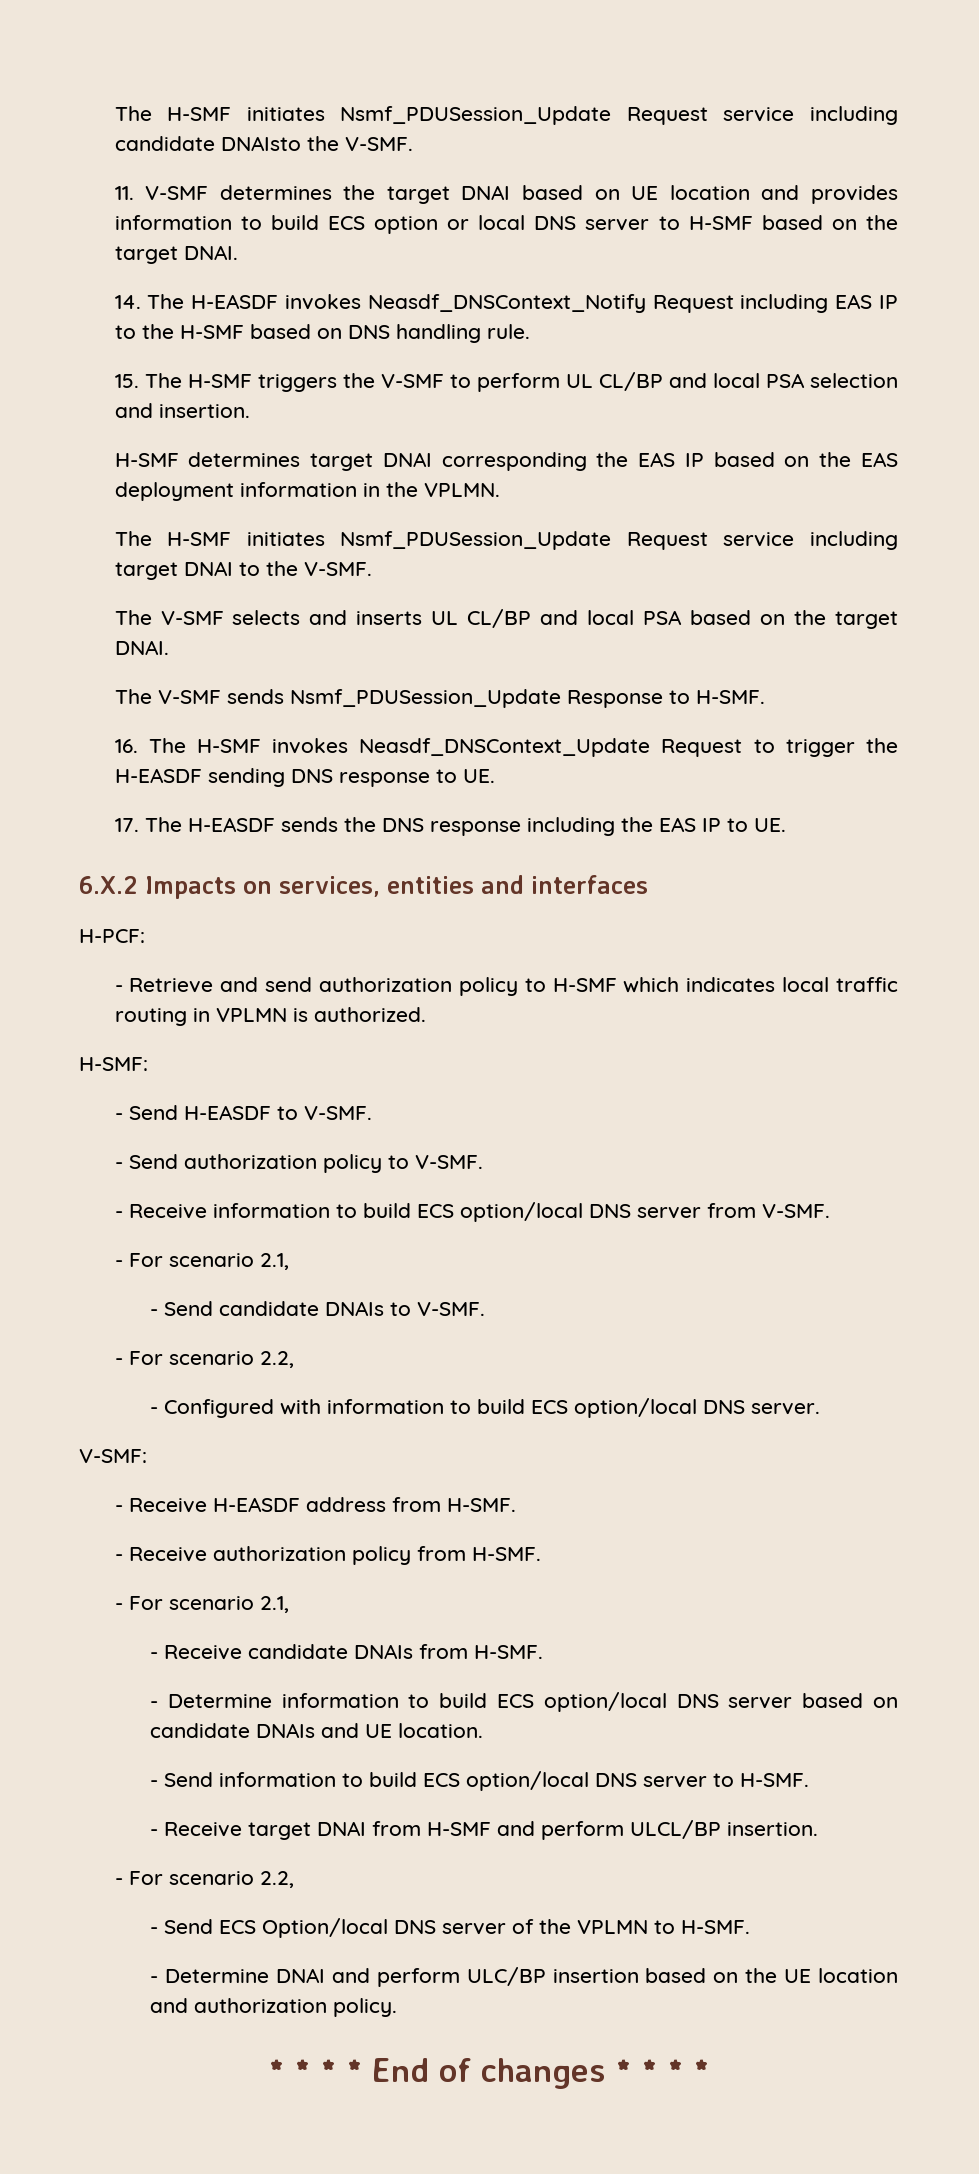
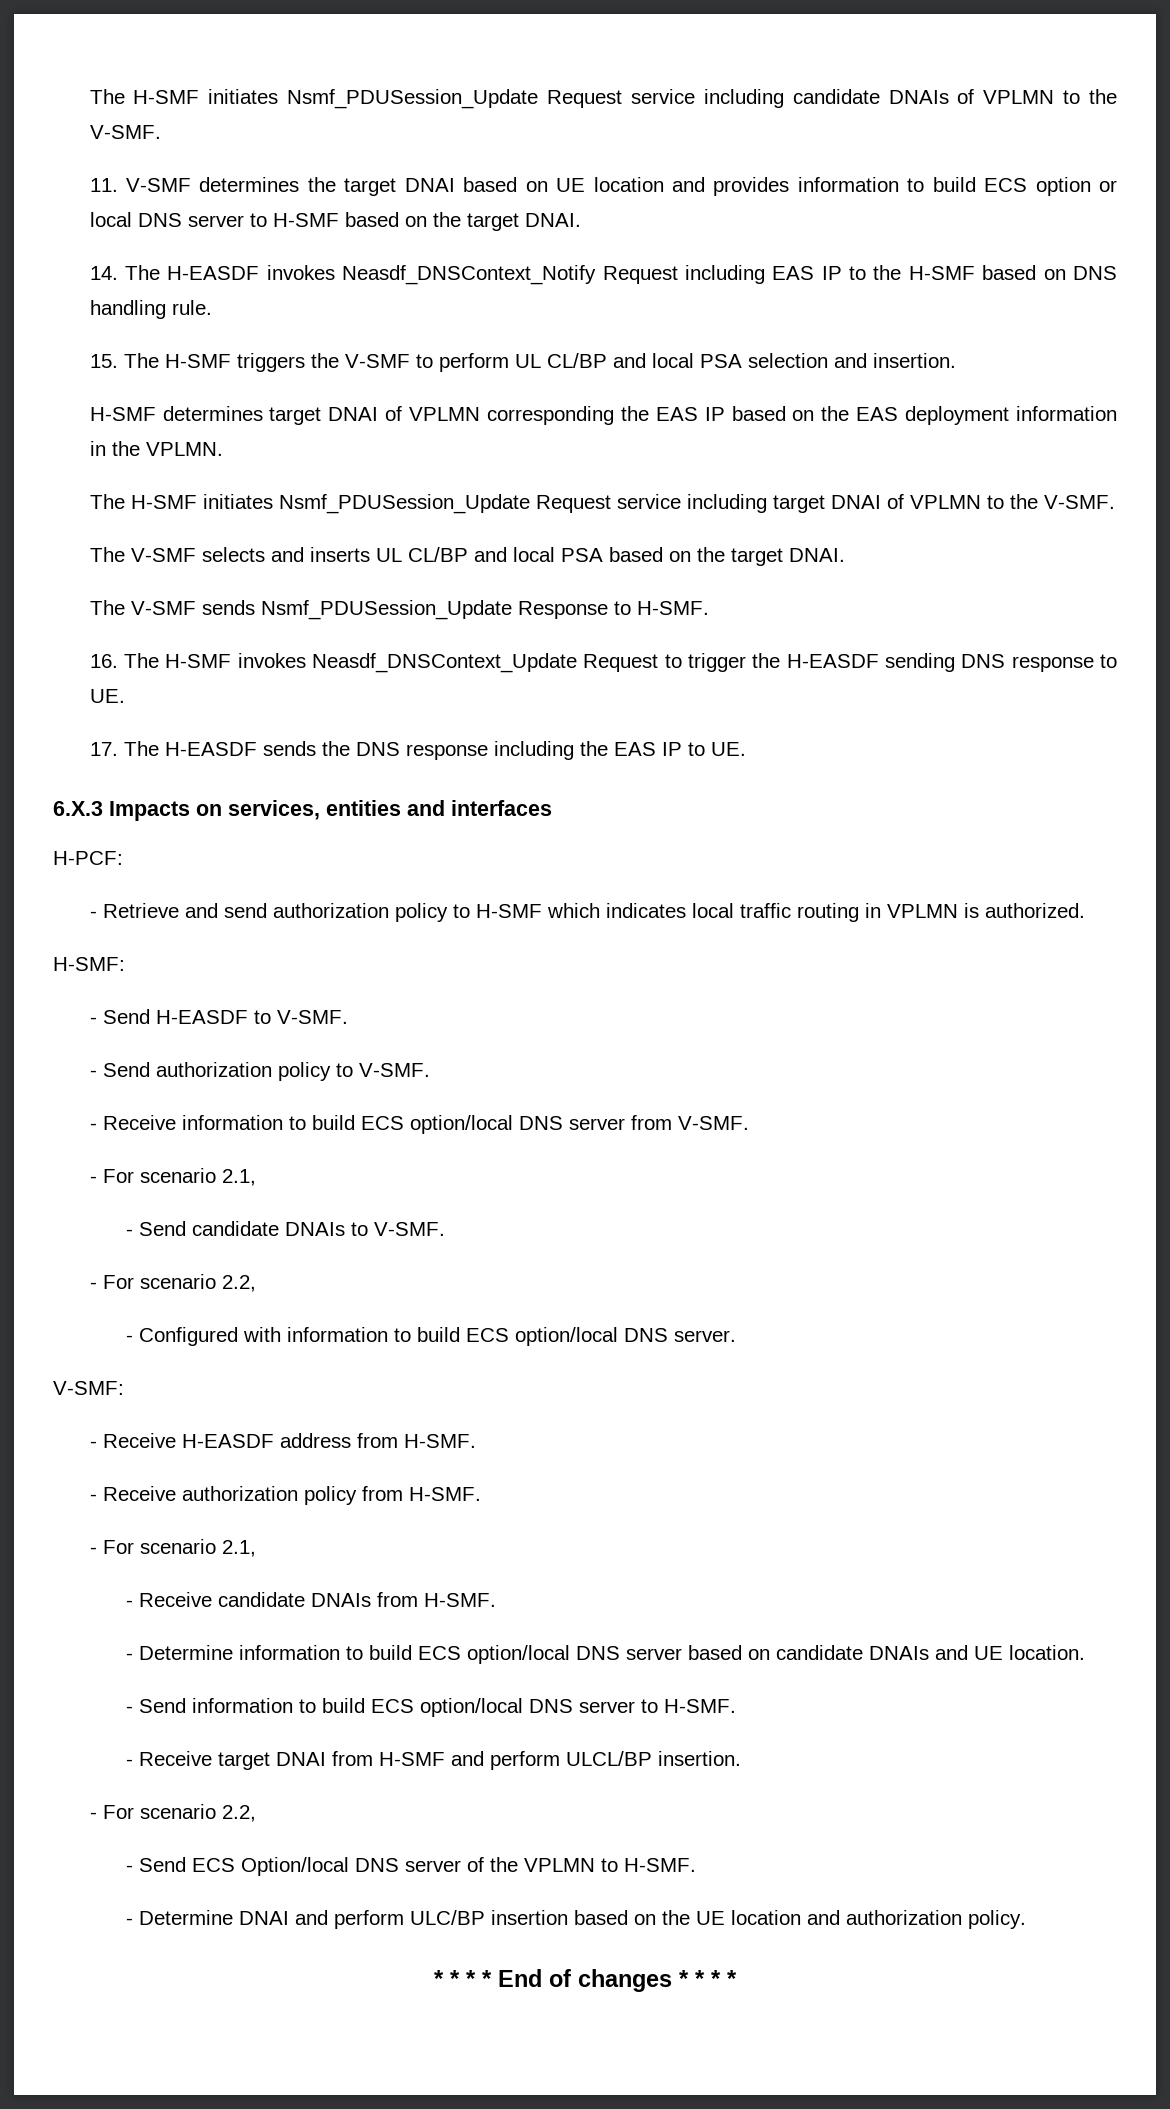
[220,136,301,151] DNAIsto -> [888,89,1081,104] DNAIs of VPLMN to
(432, 459) none -> [385,406,481,421] of VPLMN
(233, 568) none -> [886,494,981,509] of VPLMN
[79,876,138,894] 6.X.2 -> [53,801,103,816] 6.X.3

